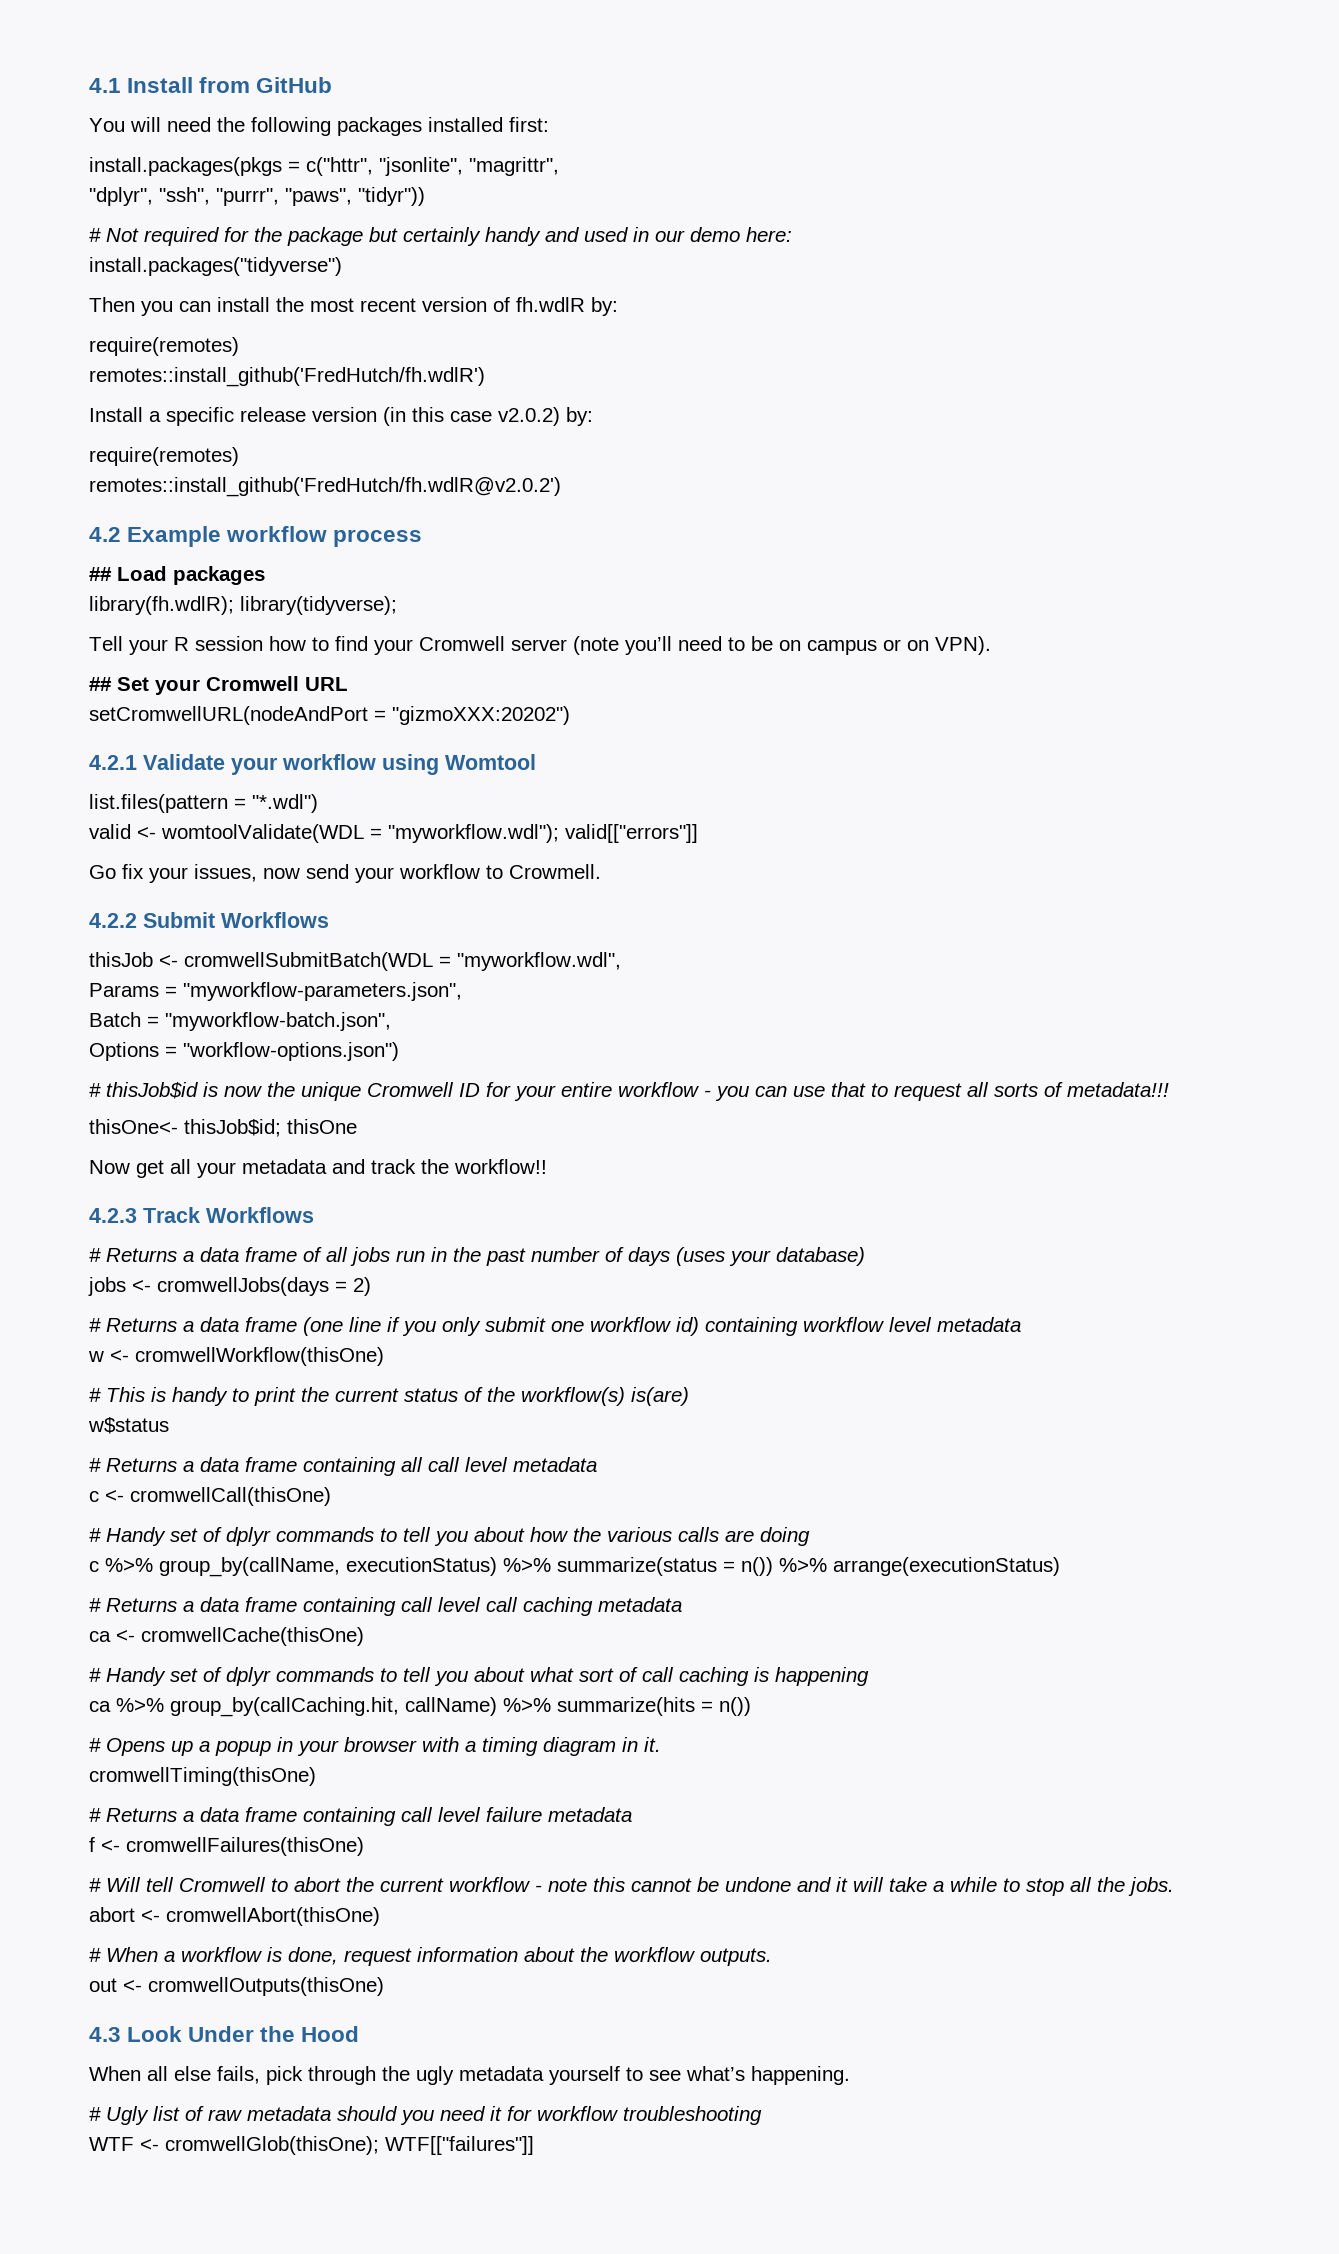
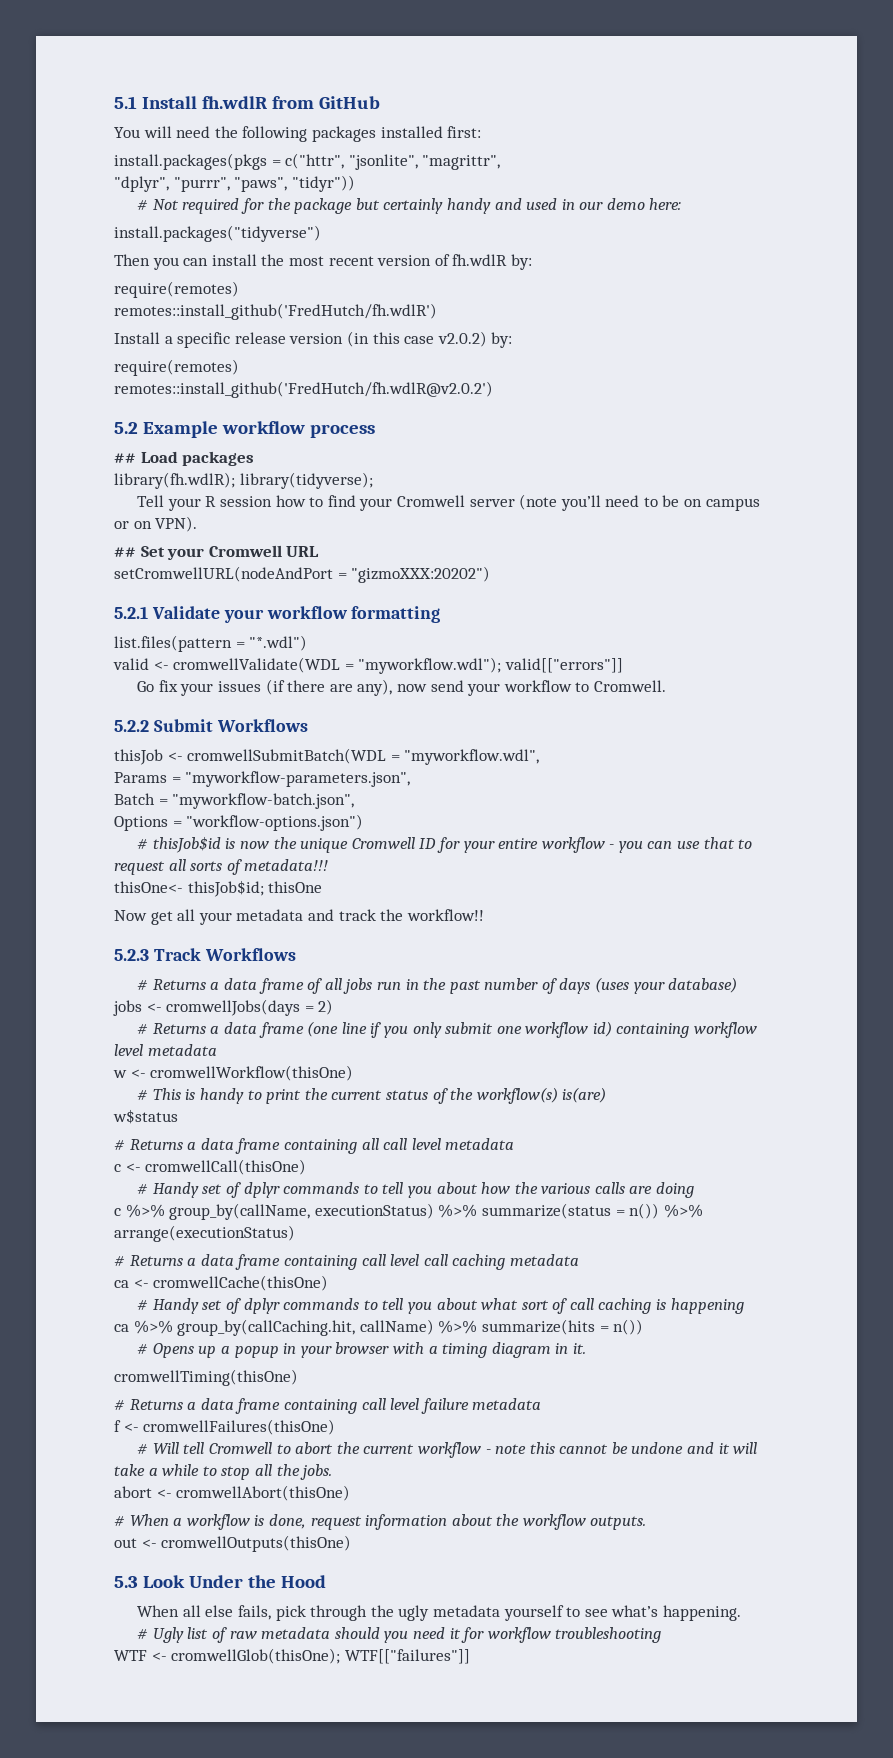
[89,77,194,93] 4.1 Install -> [114,96,267,109] 5.1 Install fh.wdlR
[159,187,210,205] "ssh", -> (169, 184) none
[89,527,121,542] 4.2 -> [114,422,138,434] 5.2
[89,755,137,770] 4.2.1 -> [114,606,148,619] 5.2.1
[382,754,536,775] using Womtool -> [351,606,441,623] formatting
[161,824,364,843] womtoolValidate(WDL -> [173,657,341,673] cromwellValidate(WDL
[194,864,257,882] issues, -> [217,679,393,696] issues (if there are any),
[509,864,601,879] [89,913,137,928] Crowmell. // 4.2.2 -> [593,680,666,692] [114,720,149,732] Cromwell. // 5.2.2
[89,1208,137,1223] 4.2.3 -> [114,949,149,961] 5.2.3
[89,2027,121,2042] 4.3 -> [114,1576,138,1588] 5.3

